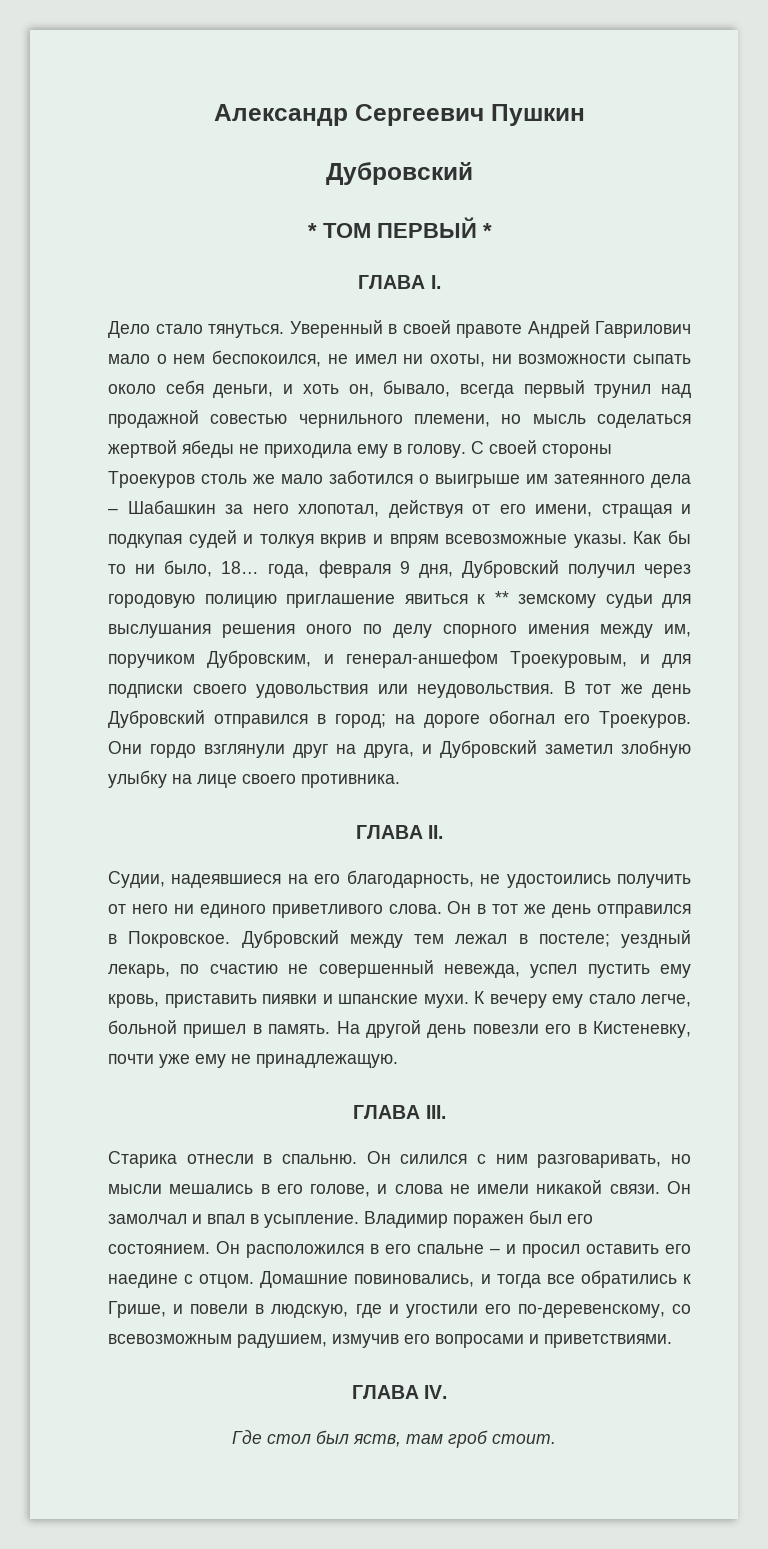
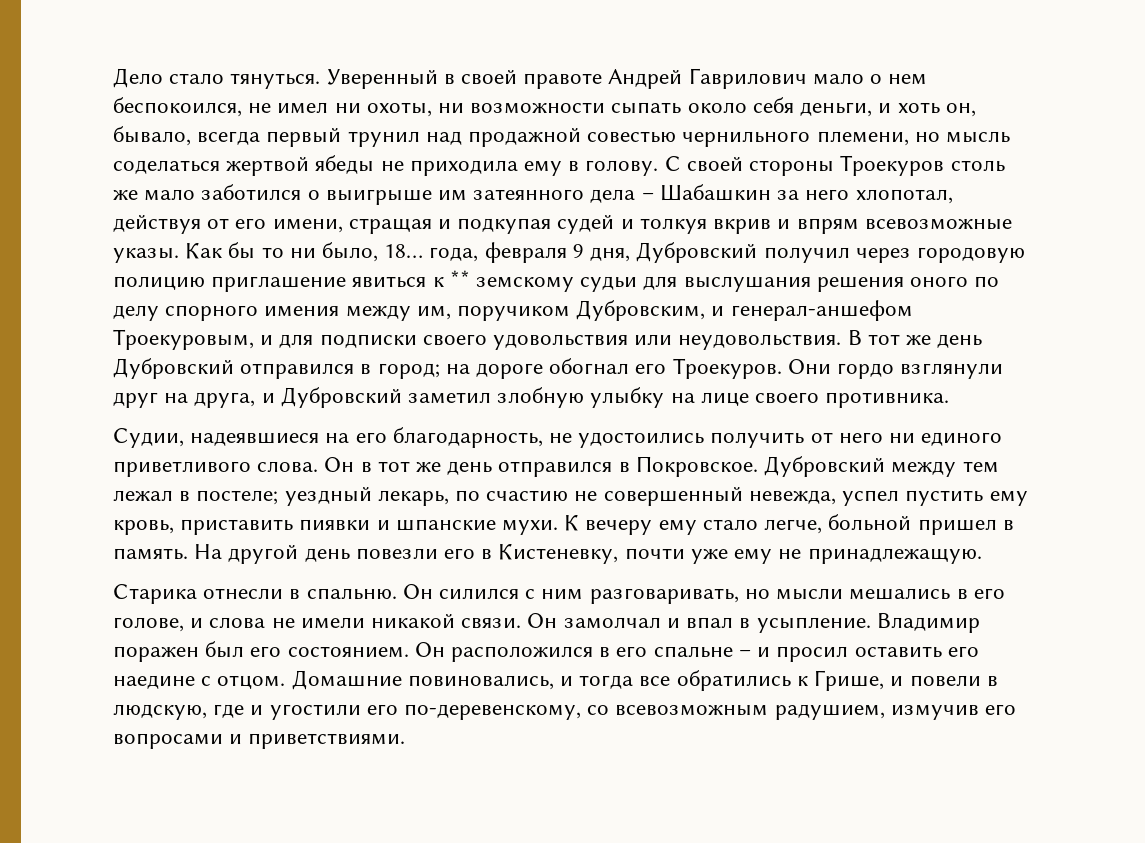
[214,104,585,126] [326,162,473,185] [307,217,492,238] [358,275,441,289] Александр Сергеевич Пушкин // Дубровский // * ТОМ ПЕРВЫЙ * // ГЛАВА I. // -> (113, 78) none
[355,825,444,839] // ГЛАВА II. -> (950, 400) none
[353,1105,446,1119] // ГЛАВА III. -> (982, 556) none
[351,1385,448,1399] [231,1430,556,1448] // ГЛАВА IV. // Где стол был яств, там гроб стоит. -> (406, 741) none

